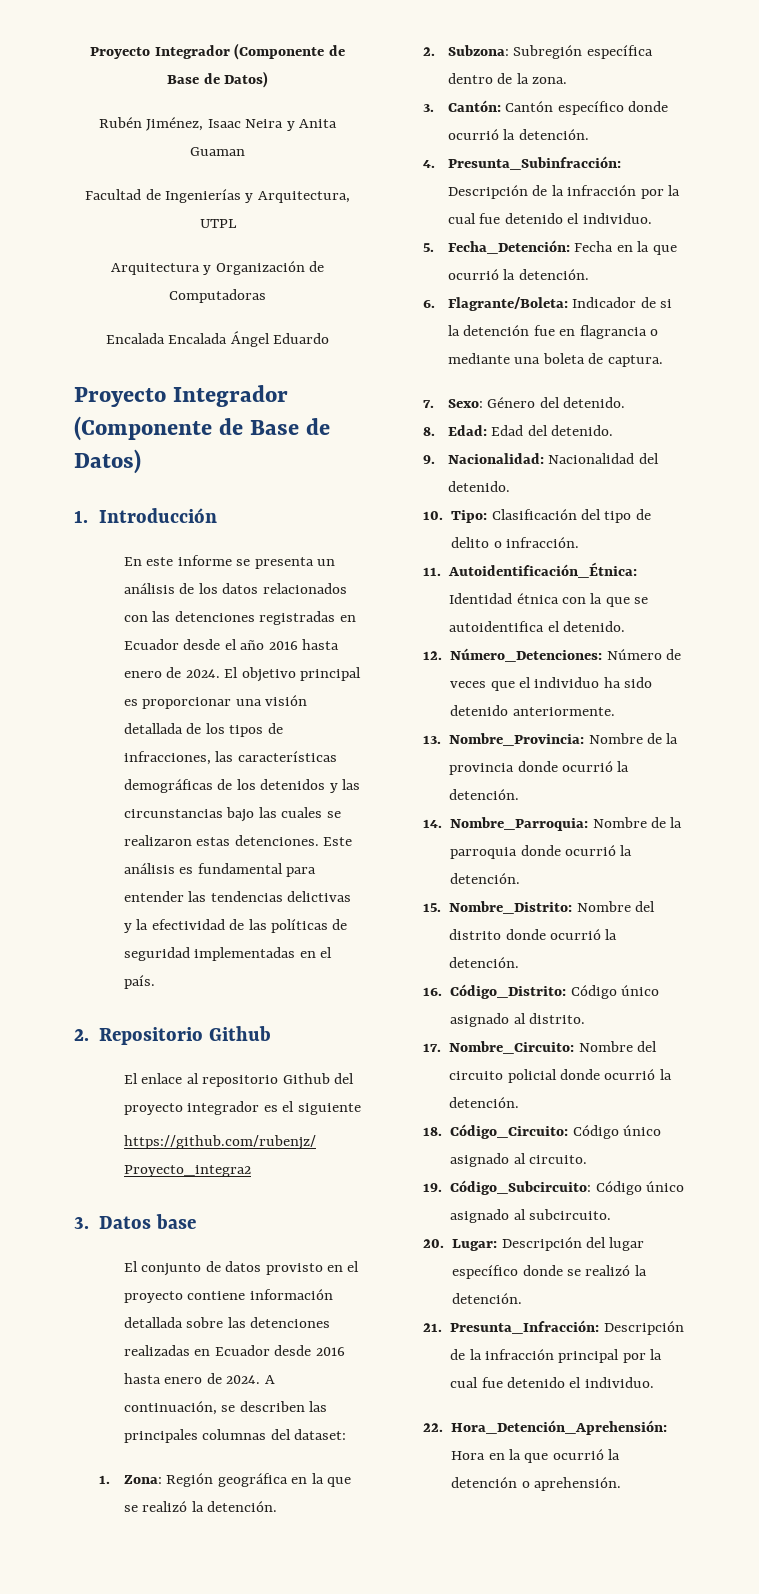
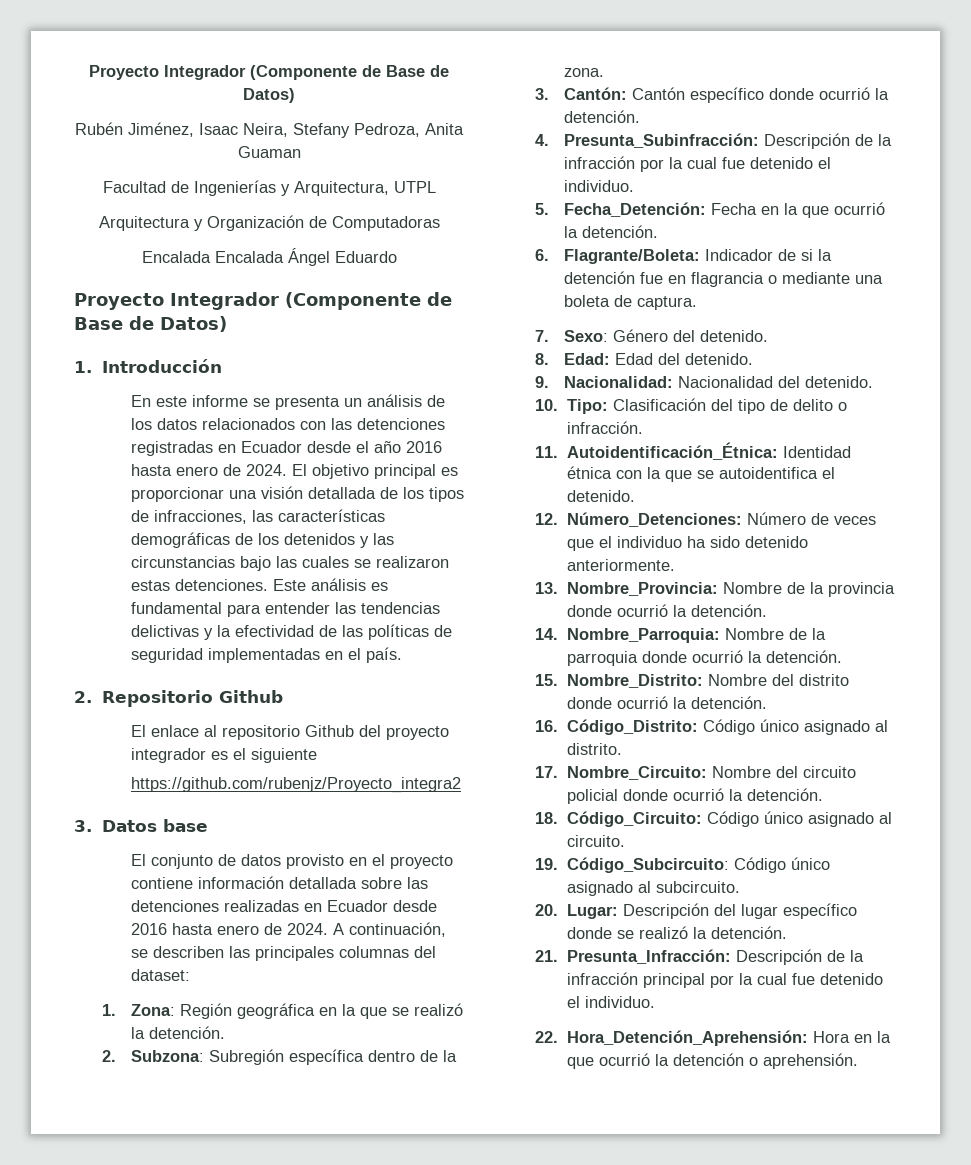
[245,119,295,131] Neira y -> [243,123,420,138] Neira, Stefany Pedroza,

